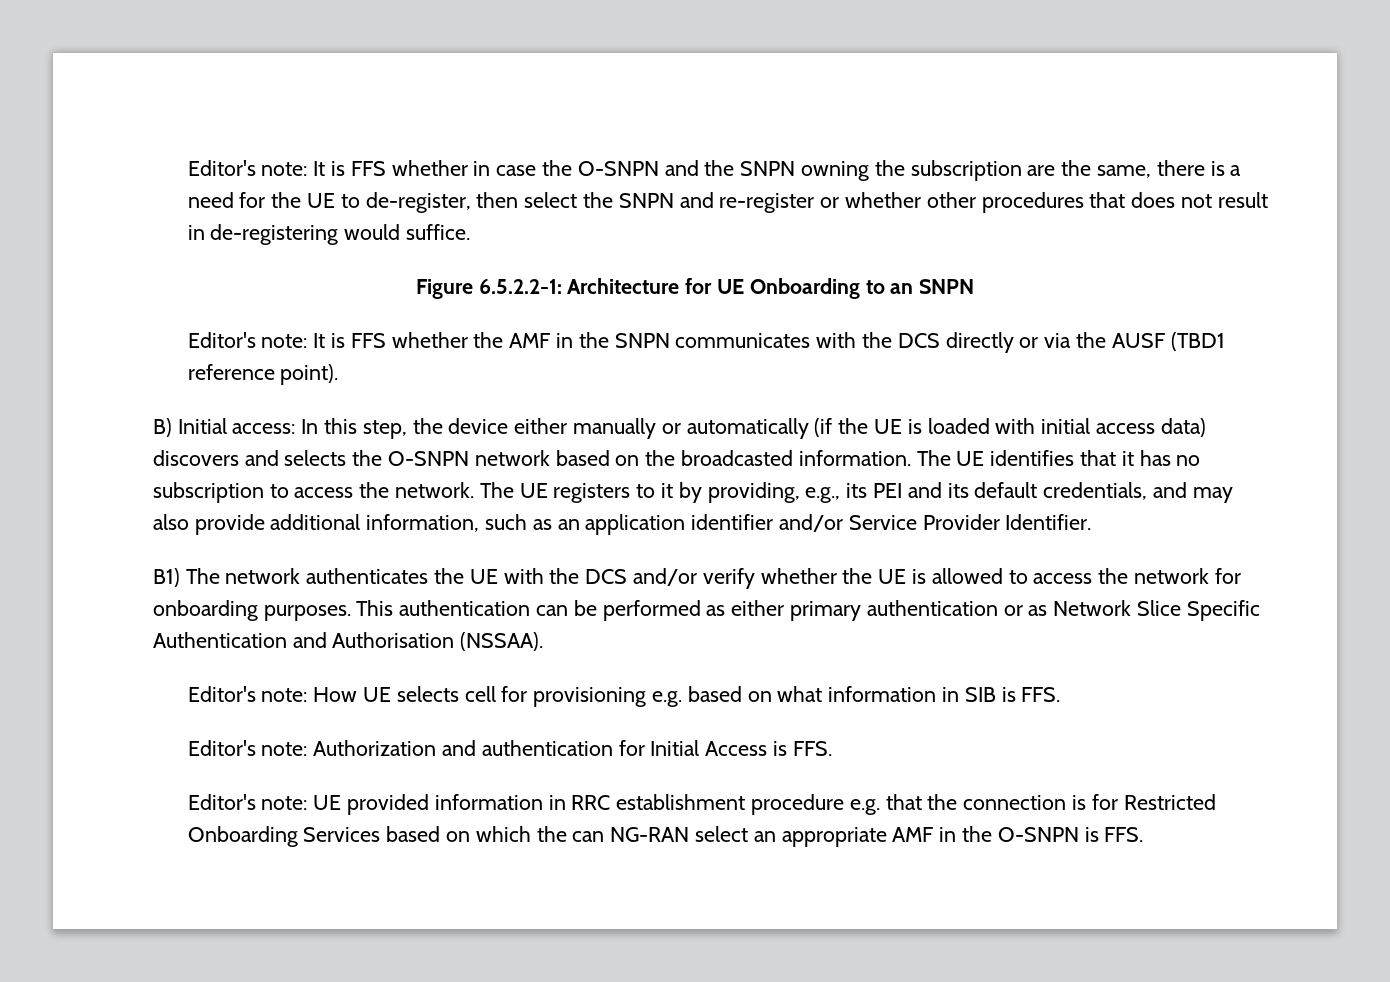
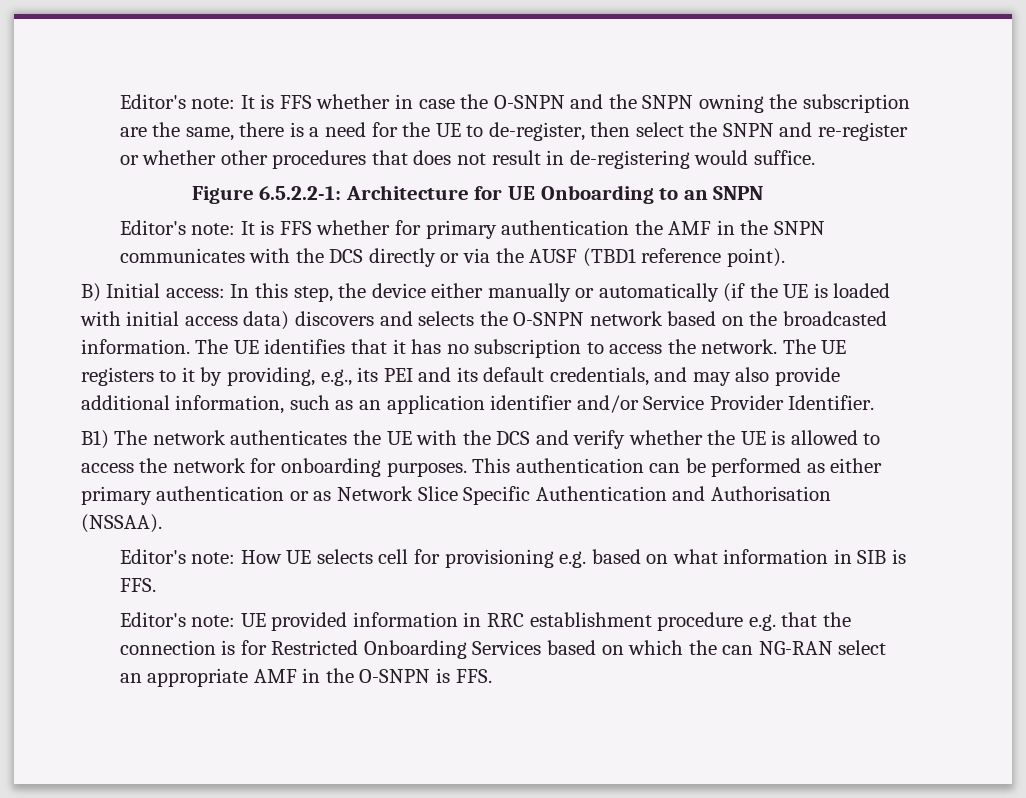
(468, 340) none -> [394,220,630,239] for primary authentication
[633,568,698,586] and/or -> [535,430,569,445] and
[187,740,832,756] // Editor's note: Authorization and authentication for Initial Access is FFS. -> (156, 585) none

